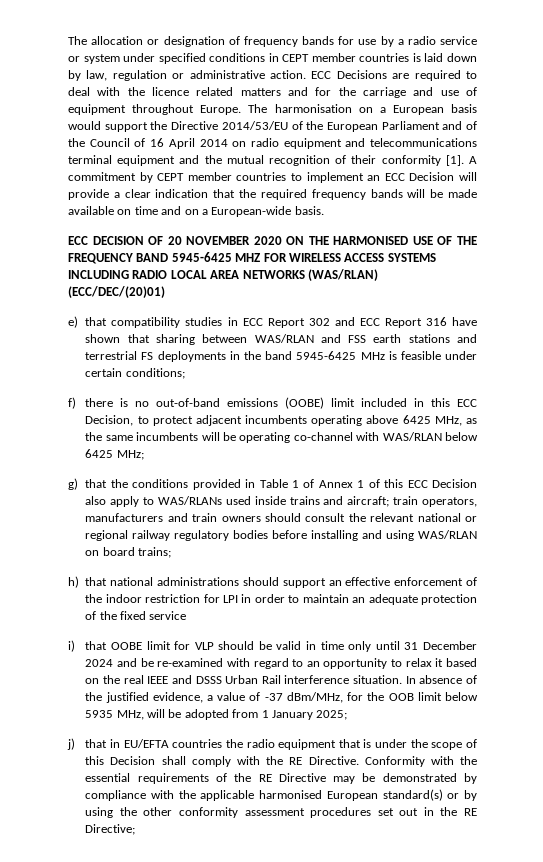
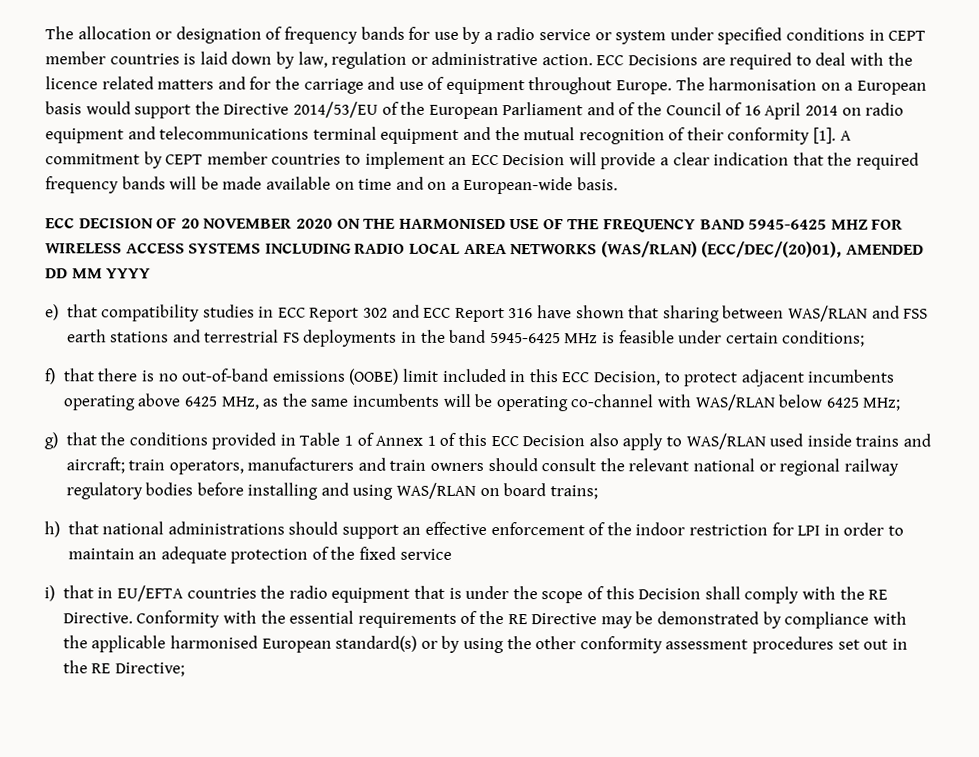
[68,286,165,298] (ECC/DEC/(20)01) -> [701,241,924,258] [45,268,152,279] (ECC/DEC/(20)01), AMENDED DD MM YYYY
(76, 403) none -> [62,368,95,382] that
[157,496,222,505] WAS/RLANs -> [685,433,766,450] WAS/RLAN
[110,641,478,652] [85,658,477,669] [85,675,477,684] [85,692,479,703] [85,709,348,720] [67,738,108,750] OOBE limit for VLP should be valid in time only until 31 December 2024 and be re-examined with regard to an opportunity to relax it based on the real IEEE and DSSS Urban Rail interference situation. In absence of the justified evidence, a value of -37 dBm/MHz, for the OOB limit below 5935 MHz, will be adopted from 1 January 2025; // j) that -> (94, 592) none

